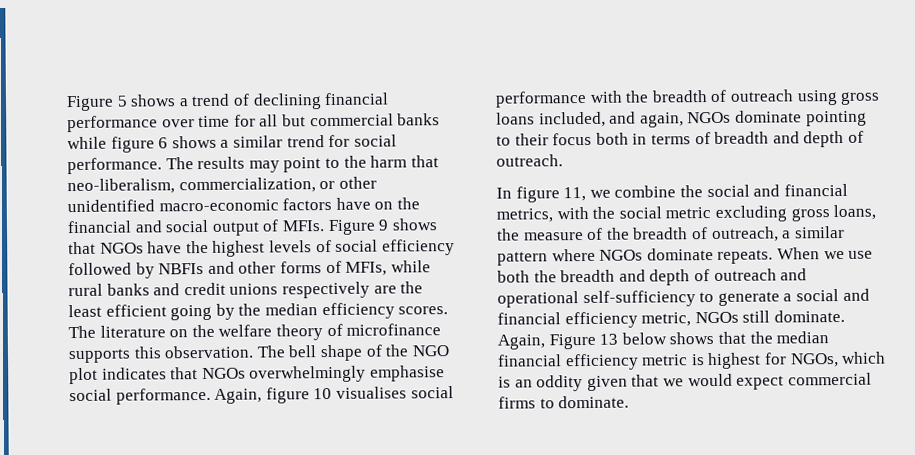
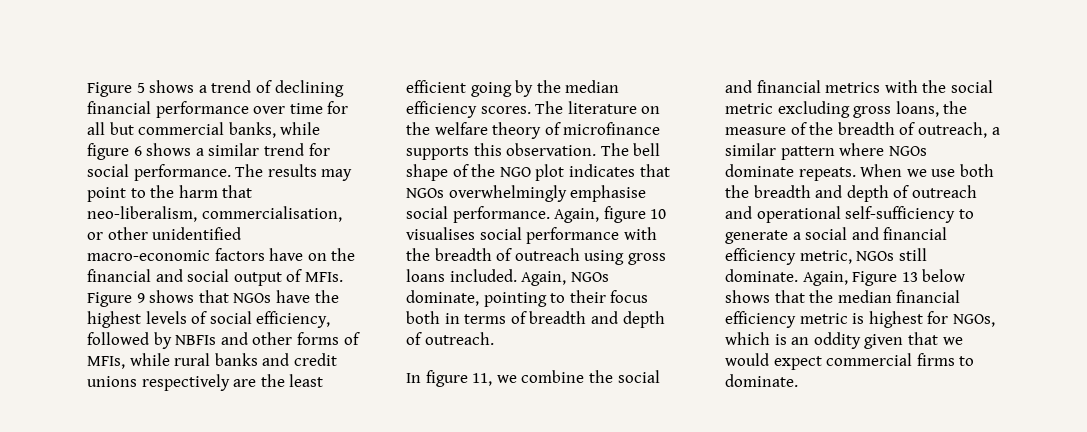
[397,113,441,126] banks -> [228,122,276,138] banks,
[178,177,316,194] commercialization, -> [201,206,342,222] commercialisation,
[381,239,455,256] efficiency -> [256,311,331,328] efficiency,
[538,110,802,128] included, and again, NGOs dominate -> [449,269,609,286] [406,290,479,306] included. Again, NGOs dominate,
[496,208,553,223] metrics, -> [825,82,881,93] metrics

